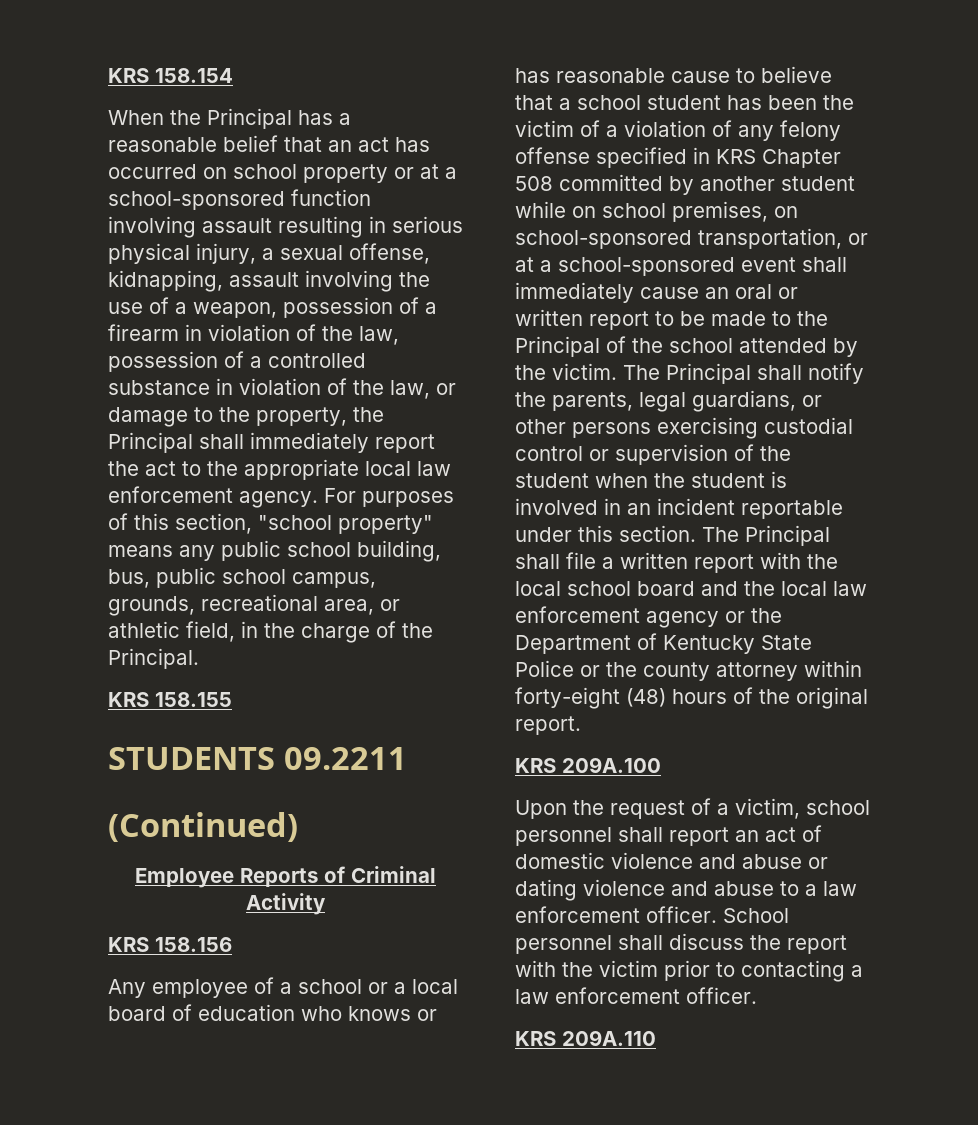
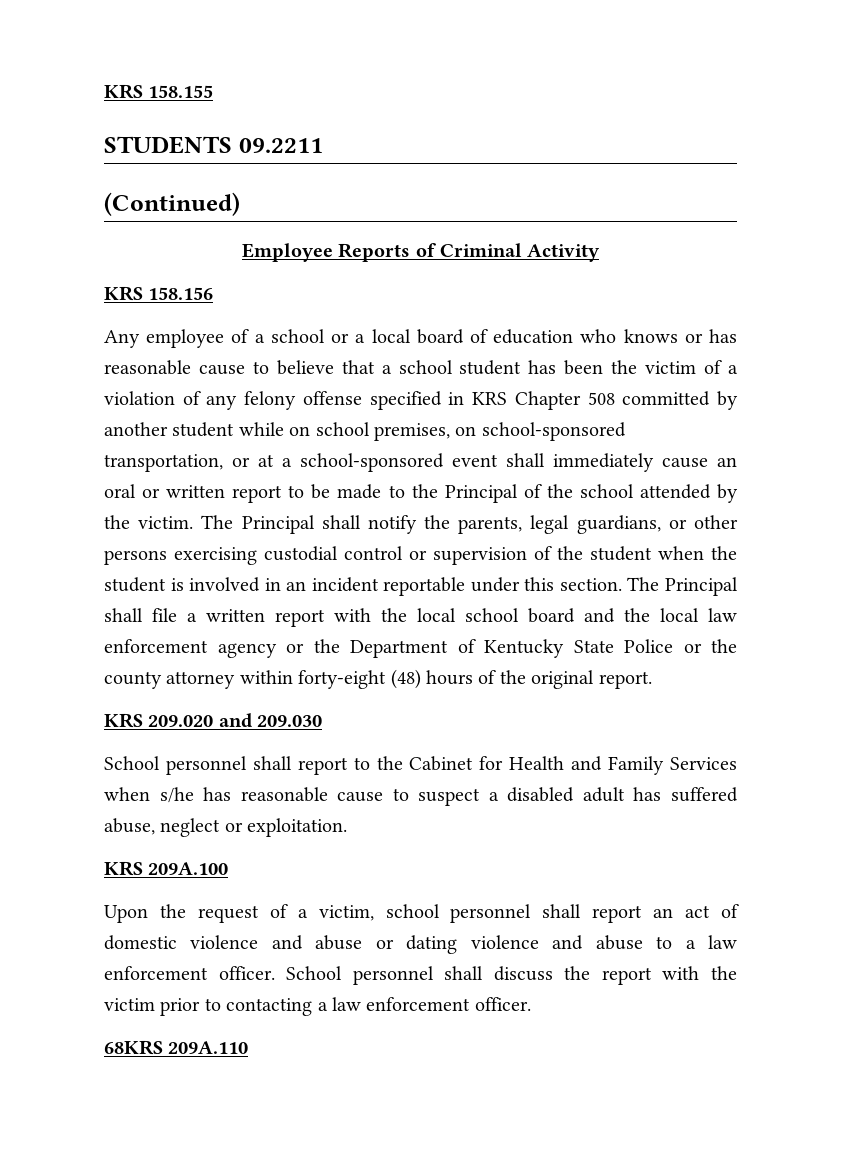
[108,68,233,83] [108,108,351,129] [108,135,430,152] [108,164,457,183] [108,189,371,210] [108,216,463,238] [108,243,430,264] [108,270,430,292] [108,297,437,318] [108,324,399,345] [108,351,366,372] [108,378,456,399] [108,407,384,427] [108,432,435,453] [108,459,451,480] [108,486,454,508] [108,513,433,534] [108,540,441,562] [108,567,376,588] [108,594,400,616] [108,621,433,643] [108,648,199,669] [108,692,149,707] KRS 158.154 // When the Principal has a reasonable belief that an act has occurred on school property or at a school-sponsored function involving assault resulting in serious physical injury, a sexual offense, kidnapping, assault involving the use of a weapon, possession of a firearm in violation of the law, possession of a controlled substance in violation of the law, or damage to the property, the Principal shall immediately report the act to the appropriate local law enforcement agency. For purposes of this section, "school property" means any public school building, bus, public school campus, grounds, recreational area, or athletic field, in the charge of the Principal. // KRS -> [104,84,143,99] KRS
(581, 725) none -> [104,713,323,728] [104,756,738,775] [104,787,738,806] [104,818,348,837] // KRS 209.020 and 209.030 // School personnel shall report to the Cabinet for Health and Family Services when s/he has reasonable cause to suspect a disabled adult has suffered abuse, neglect or exploitation.
[515,1031,556,1046] KRS -> [104,1040,163,1055] 68KRS

